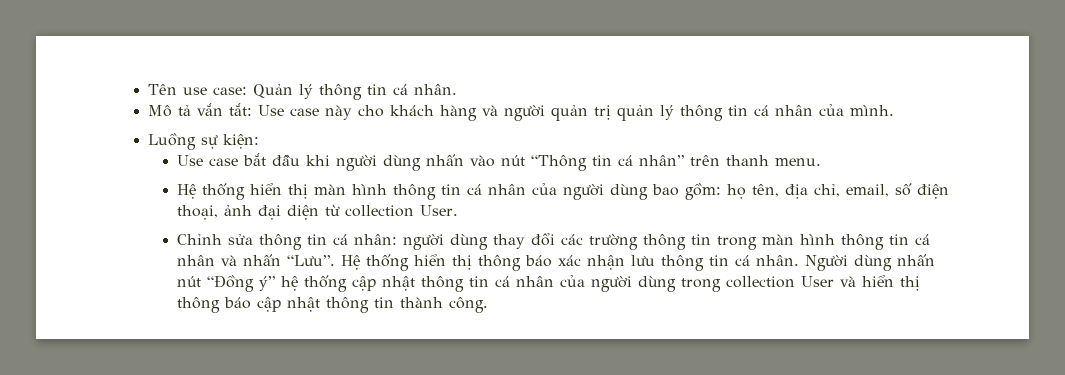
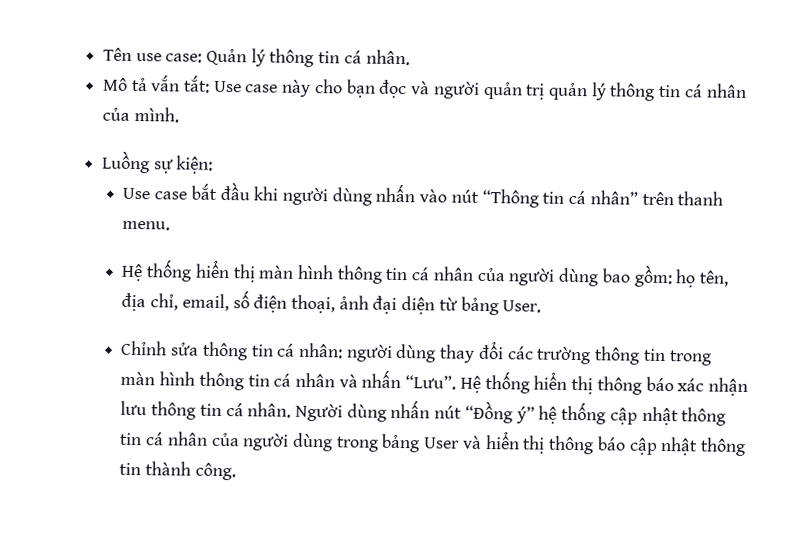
[390,105,478,121] khách hàng -> [345,79,408,99] bạn đọc
[344,205,414,217] collection -> [460,296,499,316] bảng
[725,276,795,288] collection -> [381,433,421,453] bảng

